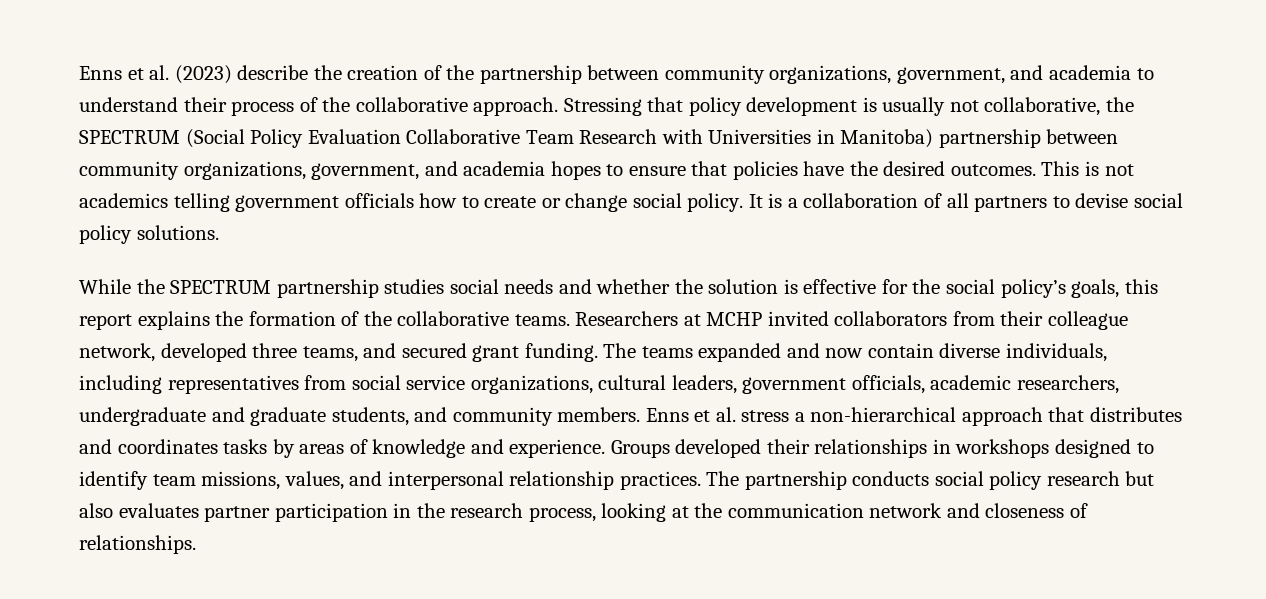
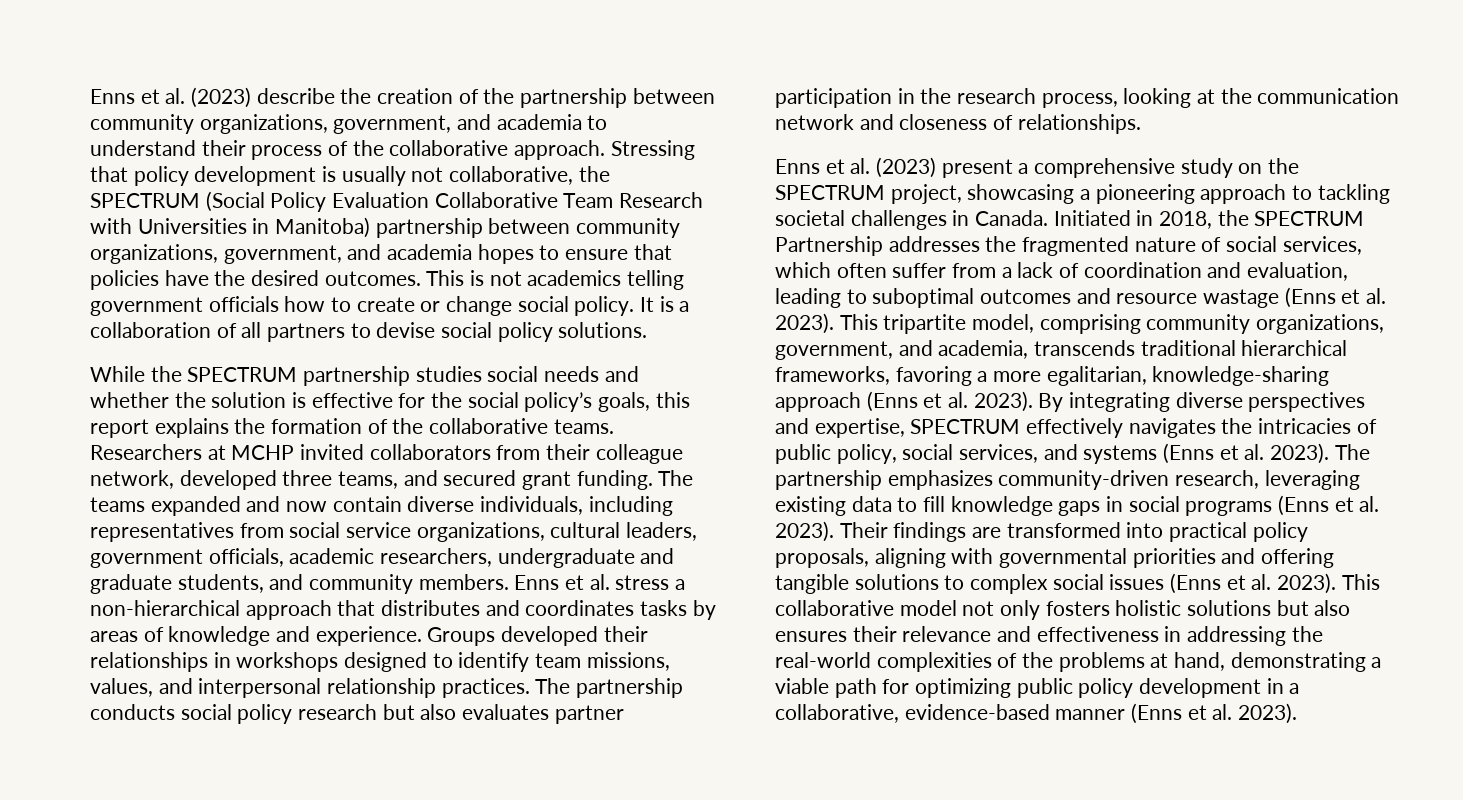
(196, 544) none -> [775,157,1300,178] [775,184,1390,204] [775,210,1365,230] [775,236,1362,256] [775,262,1349,281] [775,287,1387,308] [775,313,1385,334] [775,340,1348,360] [775,366,1330,386] [775,391,1366,412] [775,418,1377,438] [775,443,1370,464] [775,470,1360,490] [775,495,1380,516] [775,521,1308,542] [775,548,1335,568] [775,573,1380,594] [775,600,1351,620] [775,626,1323,646] [775,652,1382,672] [775,678,1300,698] [775,703,1298,724] // Enns et al. (2023) present a comprehensive study on the SPECTRUM project, showcasing a pioneering approach to tackling societal challenges in Canada. Initiated in 2018, the SPECTRUM Partnership addresses the fragmented nature of social services, which often suffer from a lack of coordination and evaluation, leading to suboptimal outcomes and resource wastage (Enns et al. 2023). This tripartite model, comprising community organizations, government, and academia, transcends traditional hierarchical frameworks, favoring a more egalitarian, knowledge-sharing approach (Enns et al. 2023). By integrating diverse perspectives and expertise, SPECTRUM effectively navigates the intricacies of public policy, social services, and systems (Enns et al. 2023). The partnership emphasizes community-driven research, leveraging existing data to fill knowledge gaps in social programs (Enns et al. 2023). Their findings are transformed into practical policy proposals, aligning with governmental priorities and offering tangible solutions to complex social issues (Enns et al. 2023). This collaborative model not only fosters holistic solutions but also ensures their relevance and effectiveness in addressing the real-world complexities of the problems at hand, demonstrating a viable path for optimizing public policy development in a collaborative, evidence-based manner (Enns et al. 2023).

